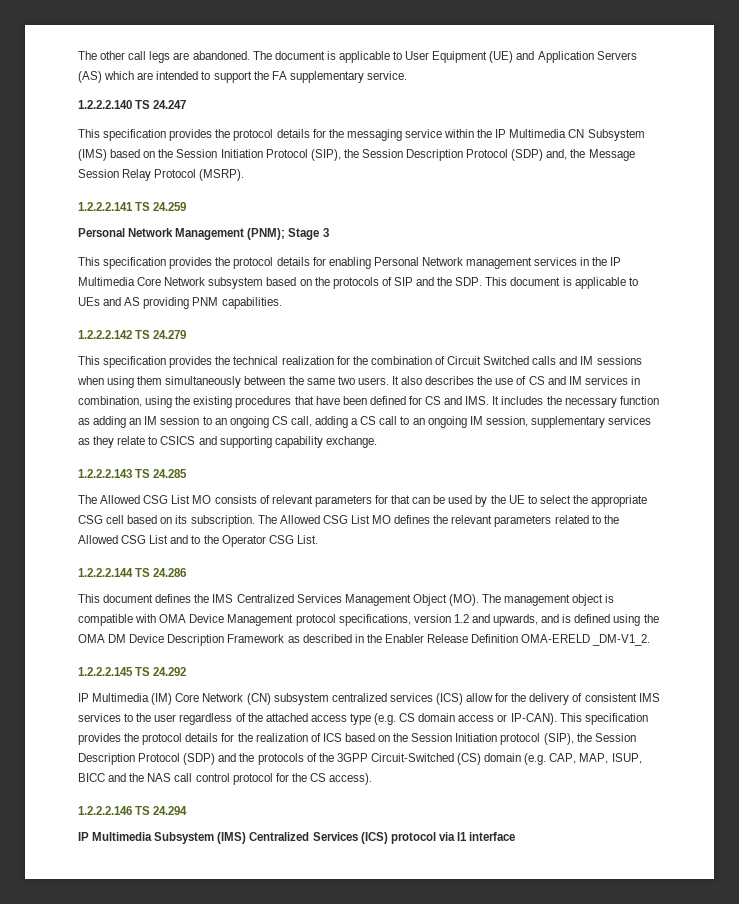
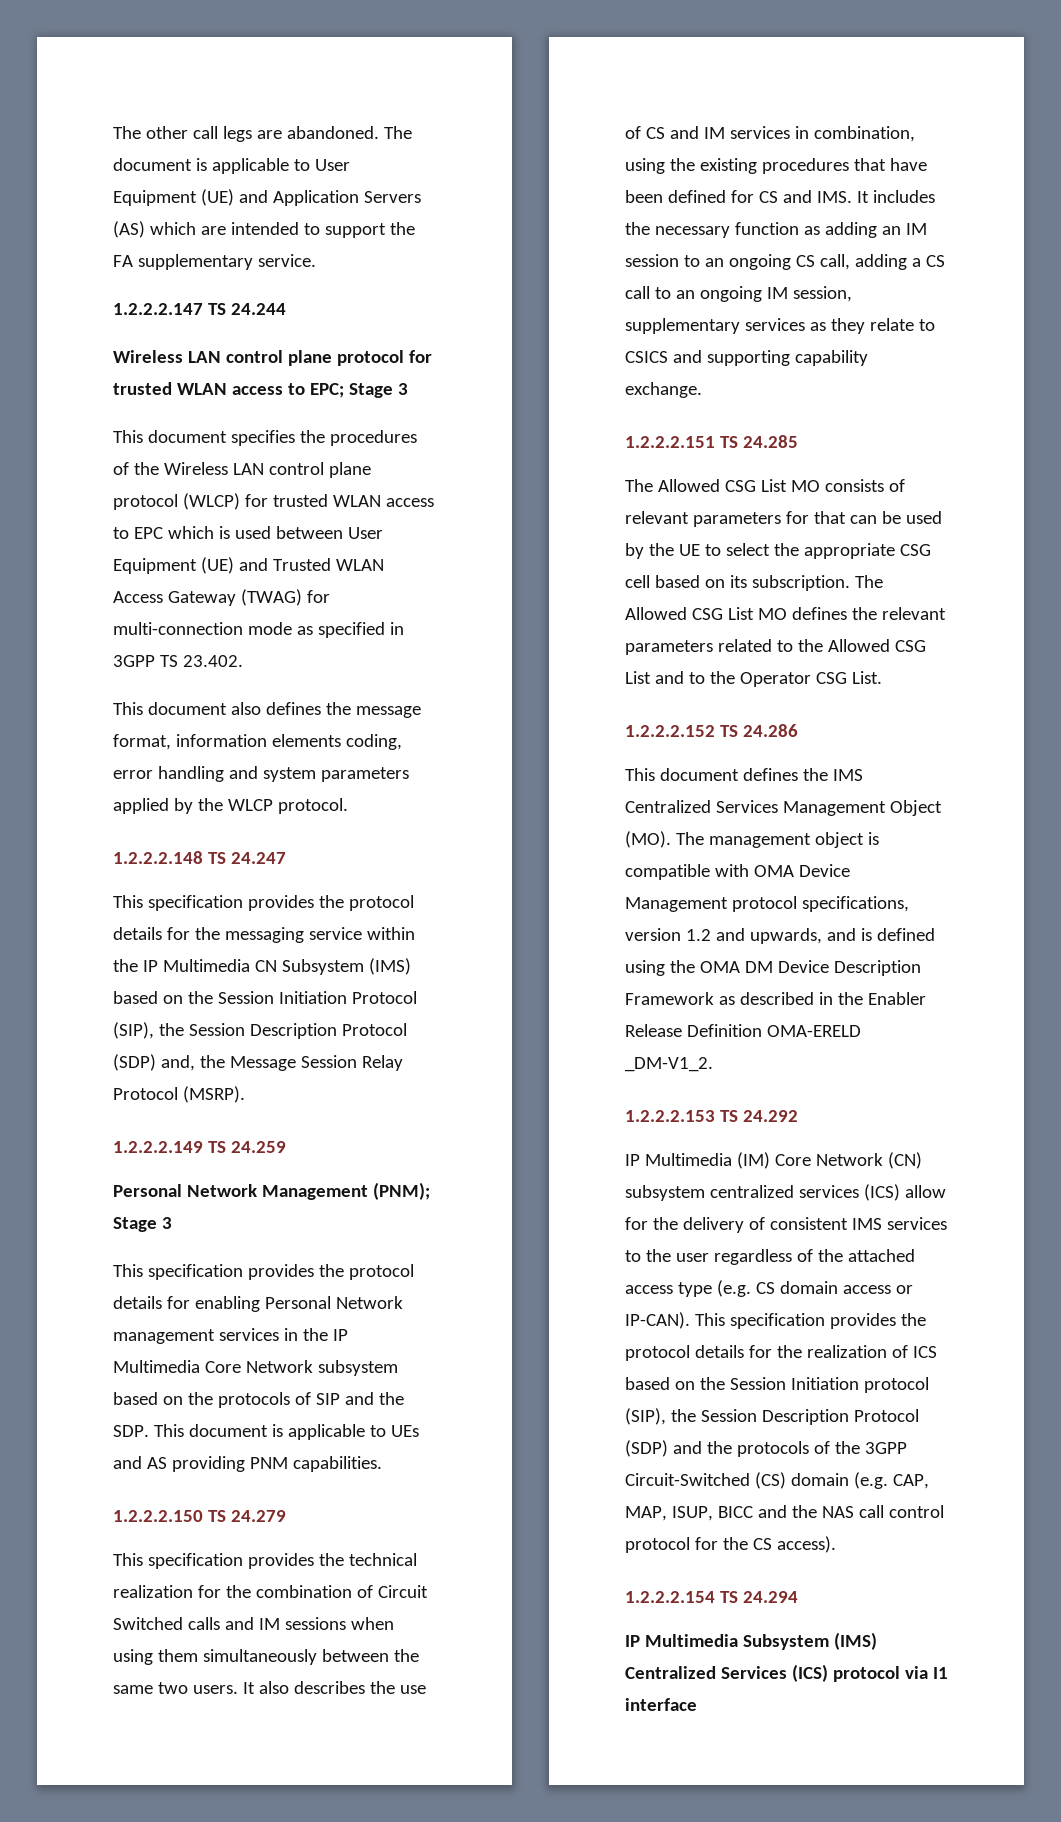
[78,100,132,109] 1.2.2.2.140 -> [113,303,286,315] [113,350,432,366] [113,382,408,398] [113,430,417,446] [113,462,371,478] [113,493,434,510] [113,526,383,539] [113,557,384,574] [113,589,330,606] [113,622,404,638] [113,655,243,667] [113,702,421,718] [113,734,402,750] [113,766,409,782] [113,798,348,814] [113,851,203,864] 1.2.2.2.147 TS 24.244 // Wireless LAN control plane protocol for trusted WLAN access to EPC; Stage 3 // This document specifies the procedures of the Wireless LAN control plane protocol (WLCP) for trusted WLAN access to EPC which is used between User Equipment (UE) and Trusted WLAN Access Gateway (TWAG) for multi-connection mode as specified in 3GPP TS 23.402. // This document also defines the message format, information elements coding, error handling and system parameters applied by the WLCP protocol. // 1.2.2.2.148
[78,202,133,211] 1.2.2.2.141 -> [113,1141,203,1153] 1.2.2.2.149
[78,330,132,339] 1.2.2.2.142 -> [113,1510,203,1522] 1.2.2.2.150
[78,469,132,478] 1.2.2.2.143 -> [625,436,715,448] 1.2.2.2.151
[78,568,133,577] 1.2.2.2.144 -> [625,725,715,737] 1.2.2.2.152
[78,667,133,676] 1.2.2.2.145 -> [625,1110,715,1122] 1.2.2.2.153
[78,806,132,815] 1.2.2.2.146 -> [625,1591,715,1603] 1.2.2.2.154

